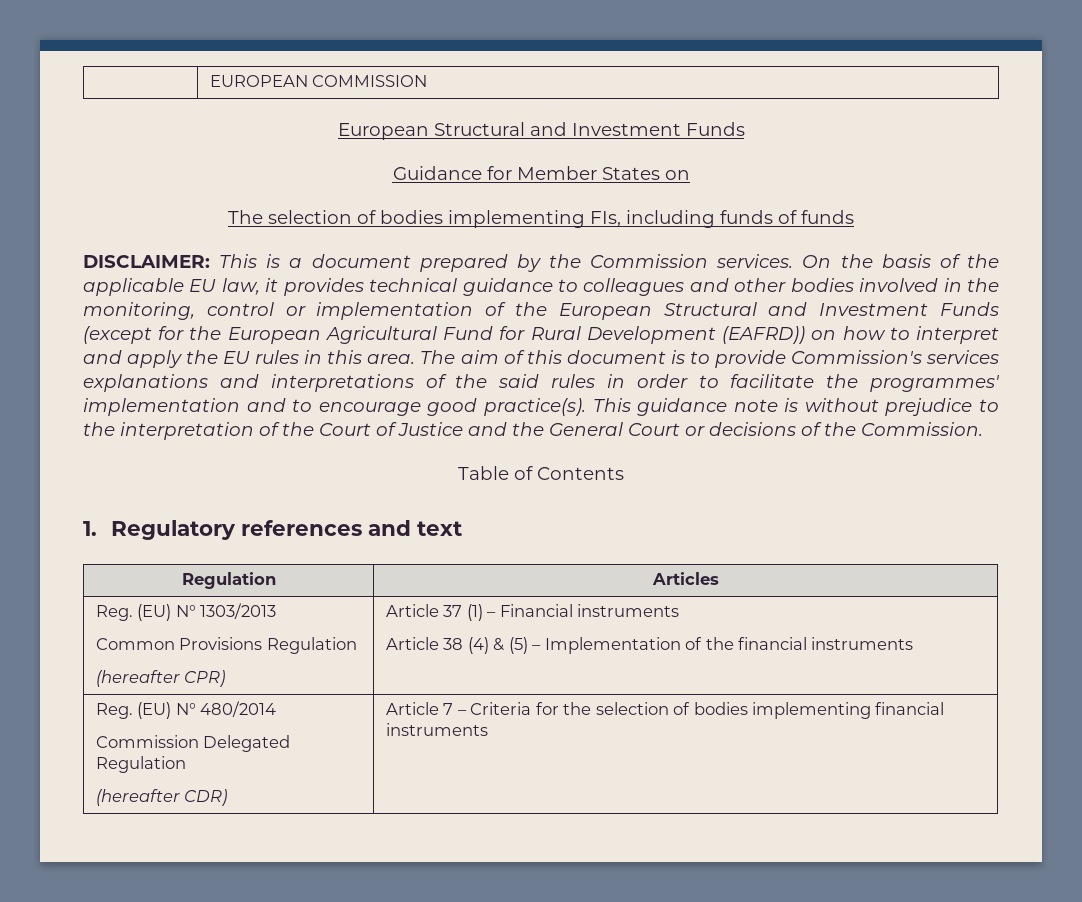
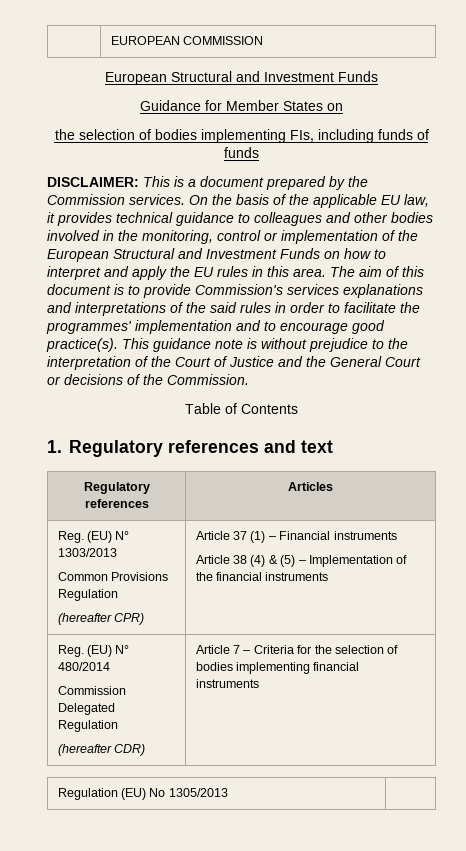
[228,210,263,224] The -> [54,129,75,140] the
[83,326,806,344] (except for the European Agricultural Fund for Rural Development (EAFRD)) -> (320, 253) none
[181,572,276,589] Regulation -> [83,482,150,494] [84,499,149,508] Regulatory references
(488, 729) none -> [57,788,228,800] // Regulation (EU) No 1305/2013 |

